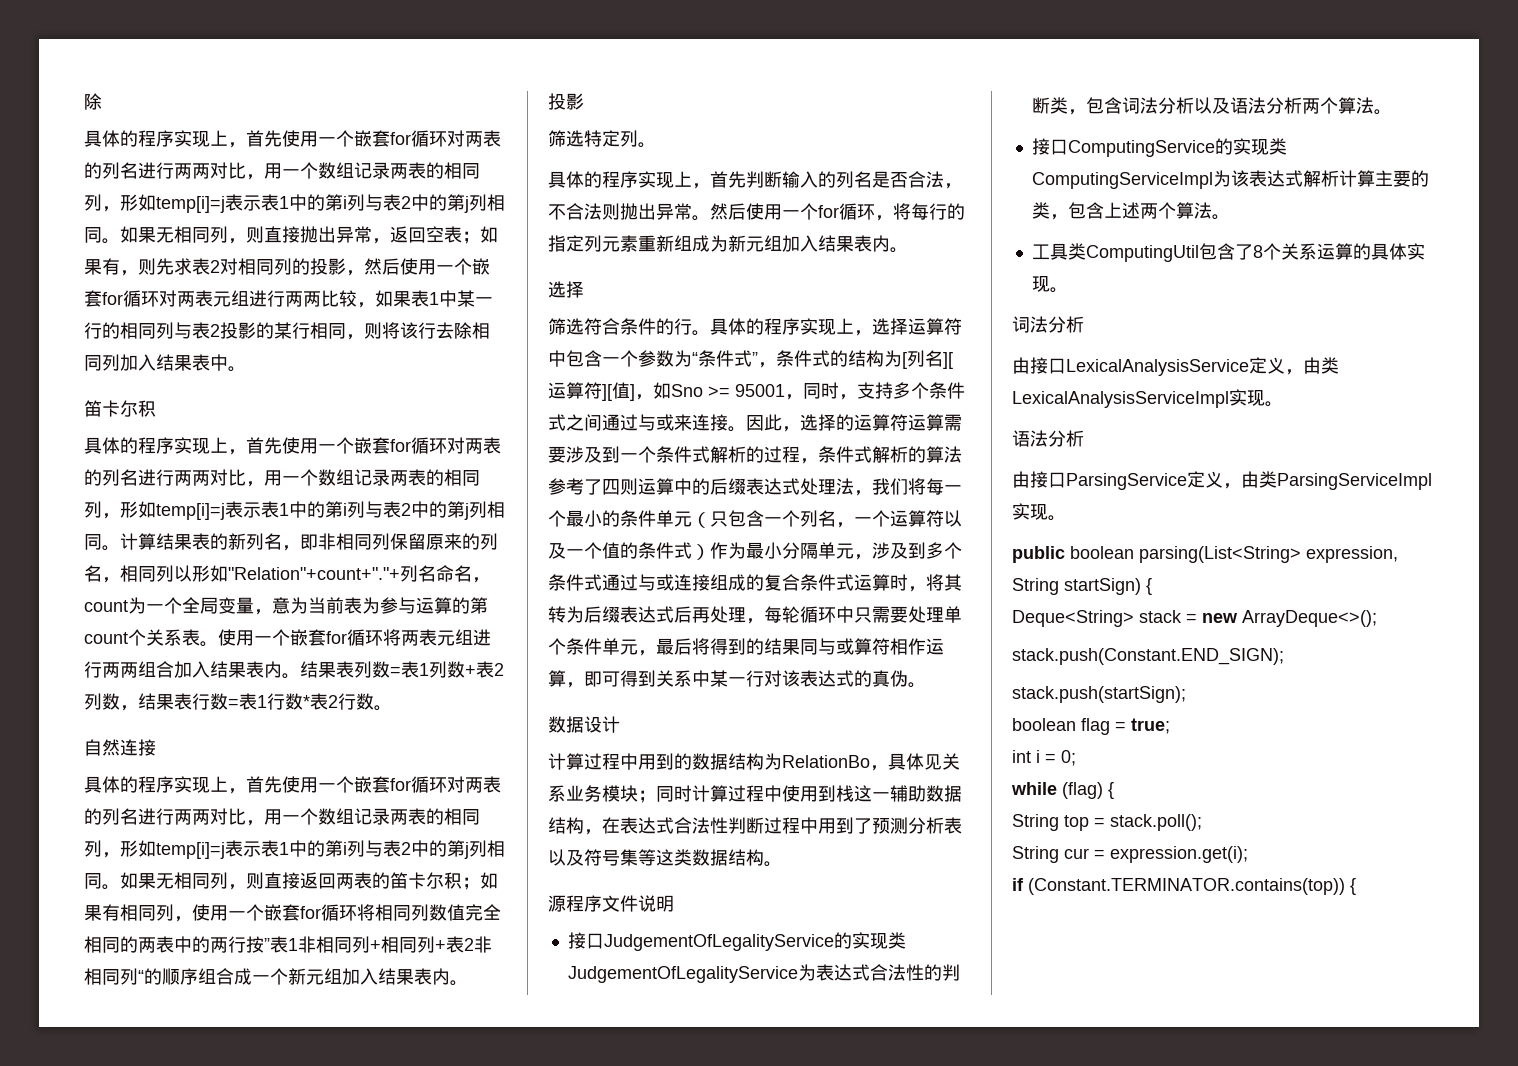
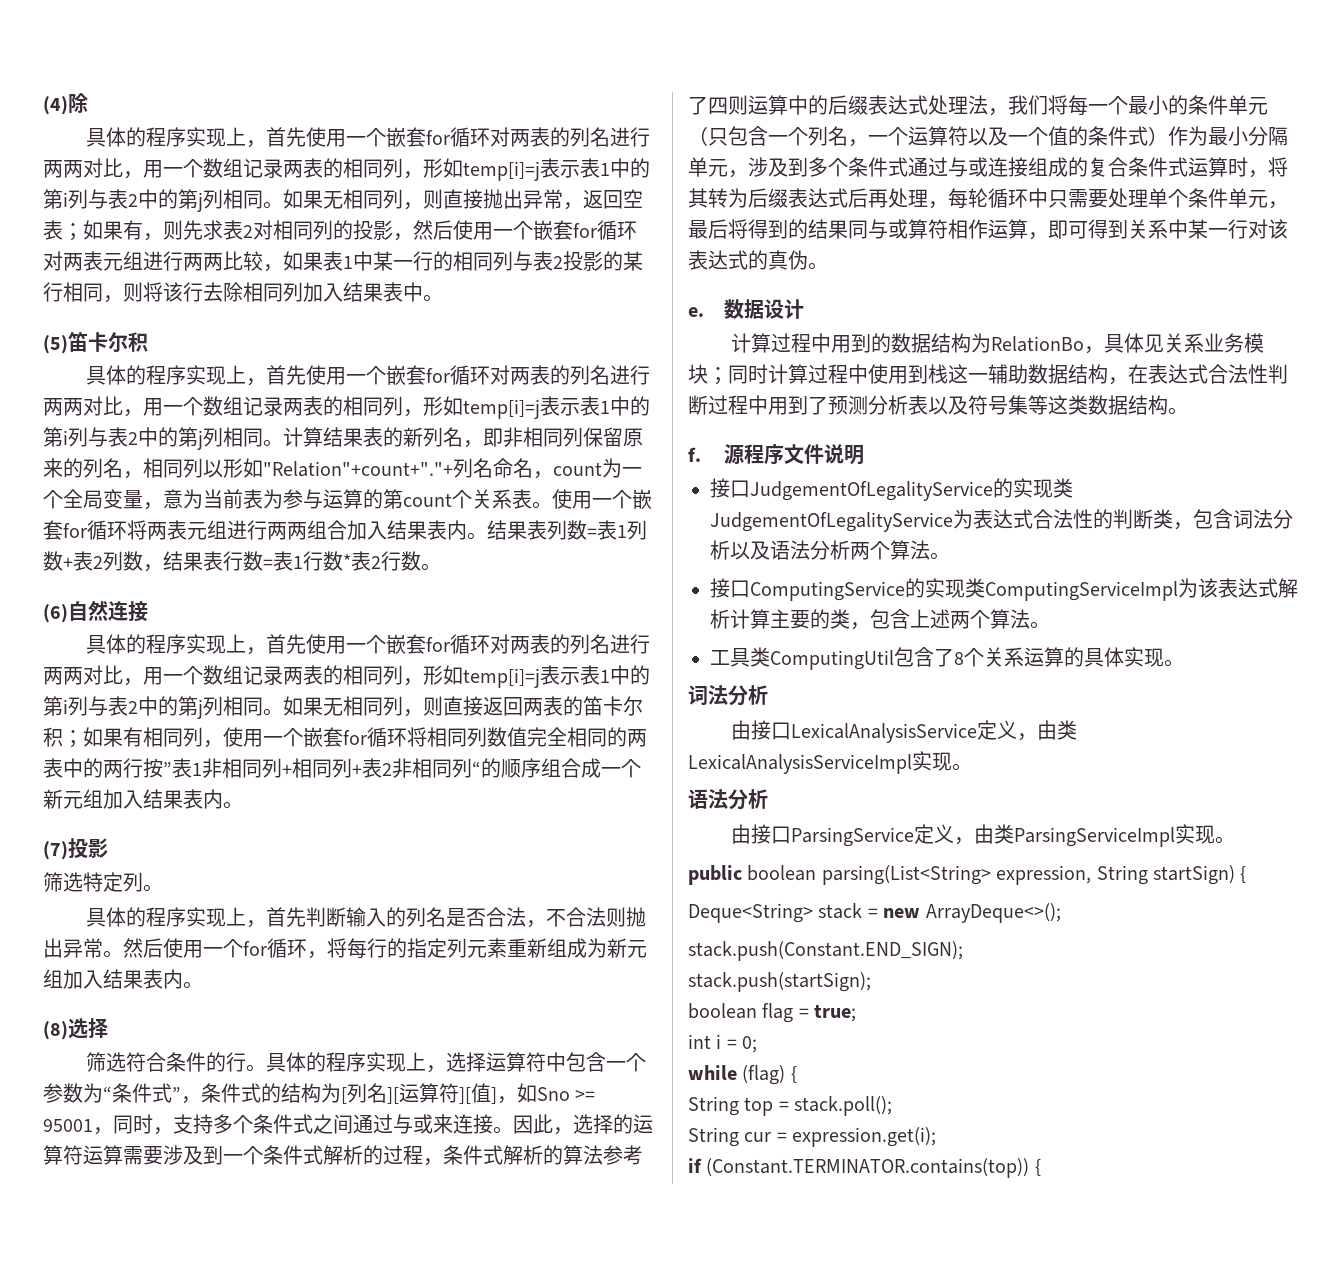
(84, 101) none -> [43,96,68,115] (4)
(246, 369) none -> [43,335,68,354] (5)
(392, 708) none -> [43,604,68,623] (6)
(468, 983) none -> [43,841,68,860] (7)
(908, 250) none -> [43,1021,68,1040] (8)
(926, 685) none -> [688,307,704,317] e.
(782, 864) none -> [688,447,701,462] f.

